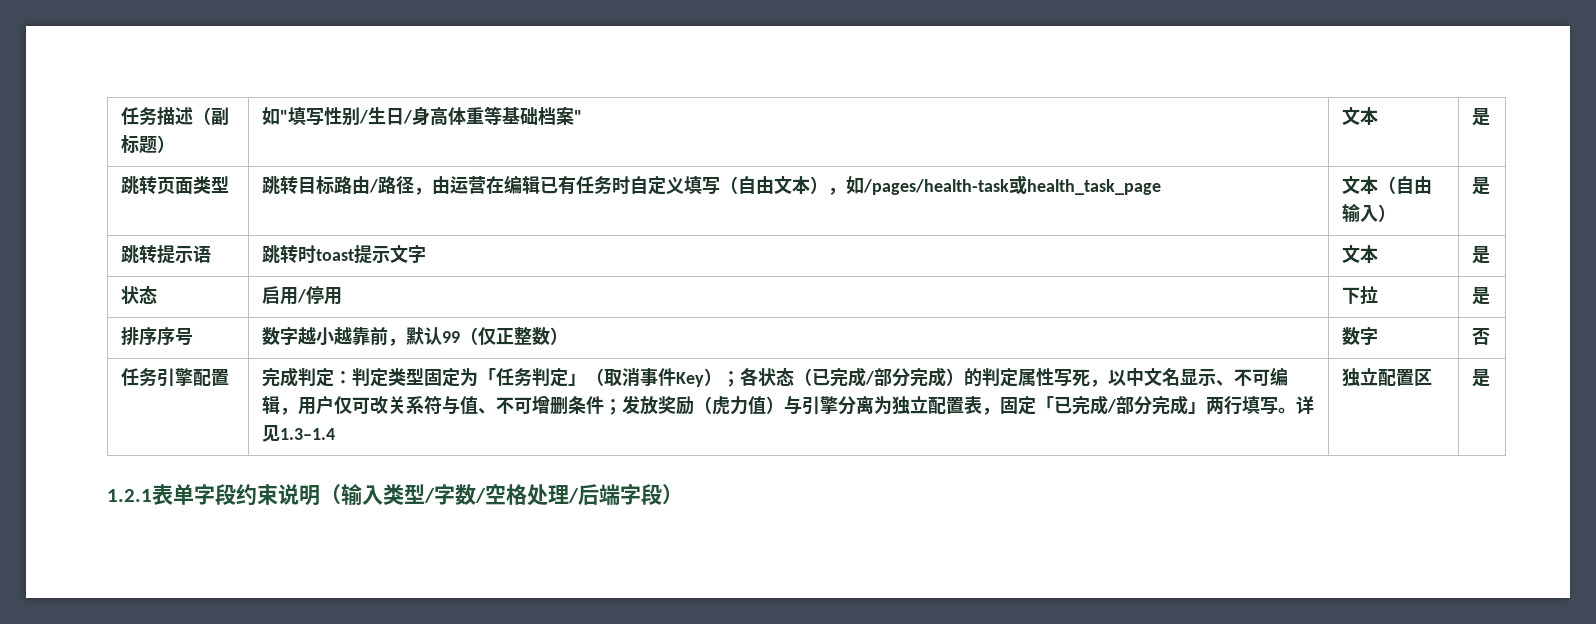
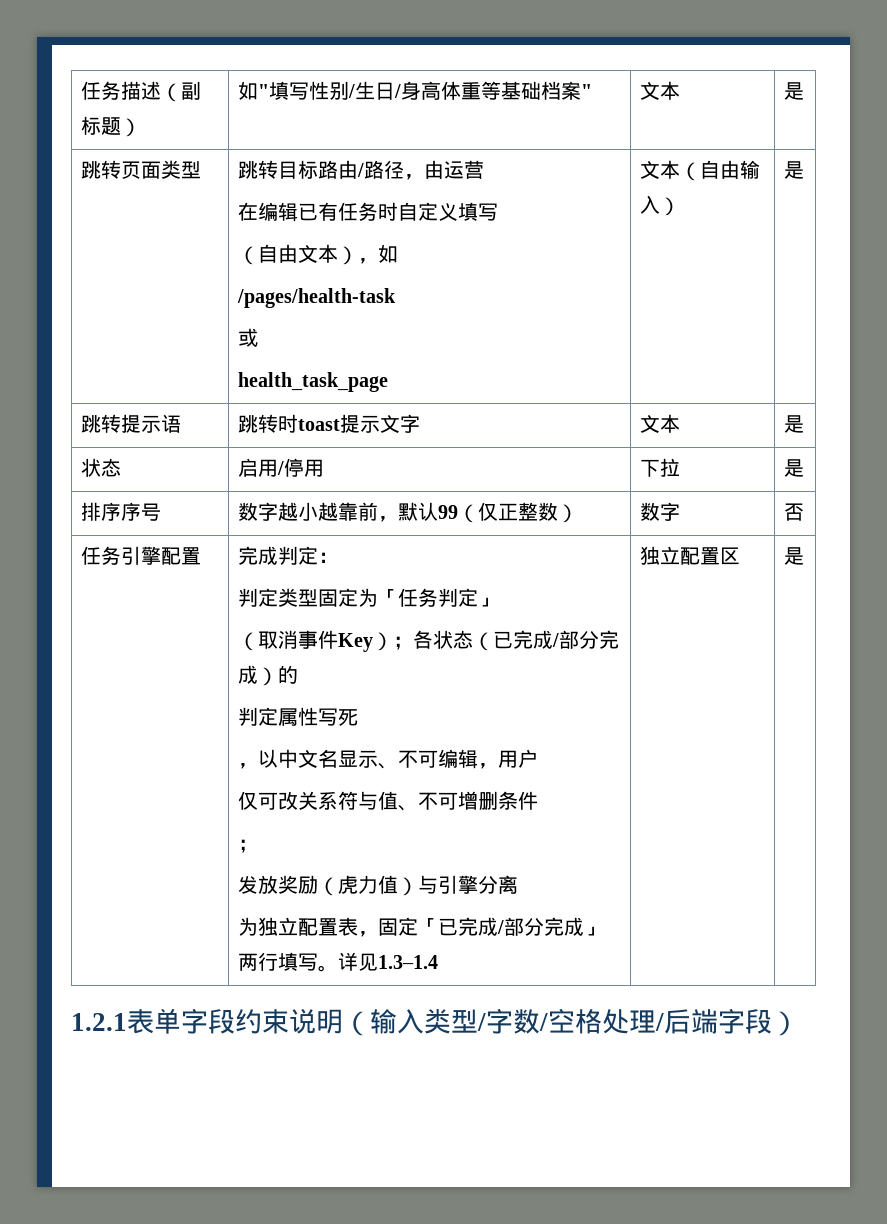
(486, 184) none -> (484, 169) //
(720, 185) none -> (498, 212) //
(864, 185) none -> (398, 253) //
(1009, 187) none -> (396, 298) //
(1027, 185) none -> (258, 337) //
(352, 377) none -> (338, 557) //
(586, 379) none -> (498, 602) //
(982, 377) none -> (298, 674) //
(1090, 378) none -> (358, 717) //
(334, 405) none -> (538, 758) //
[603,399,622,415] ； -> [237,839,258,853] // ； //
(874, 405) none -> (518, 884) //

